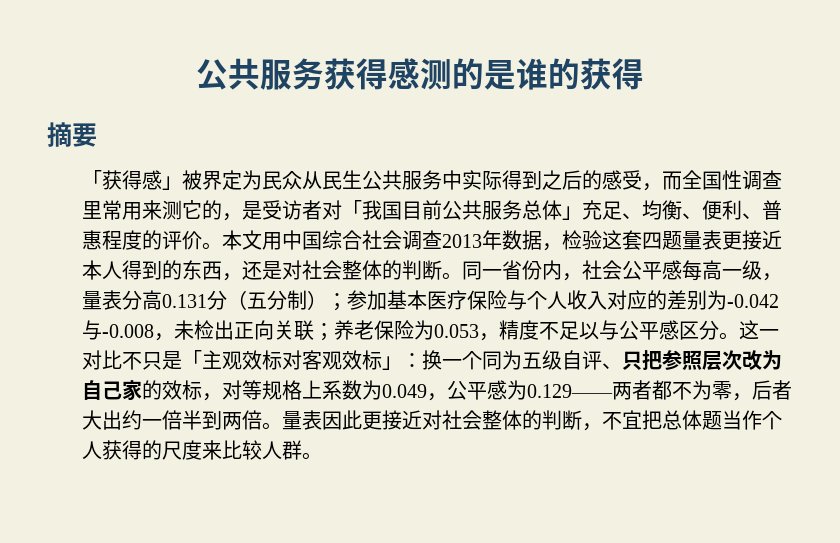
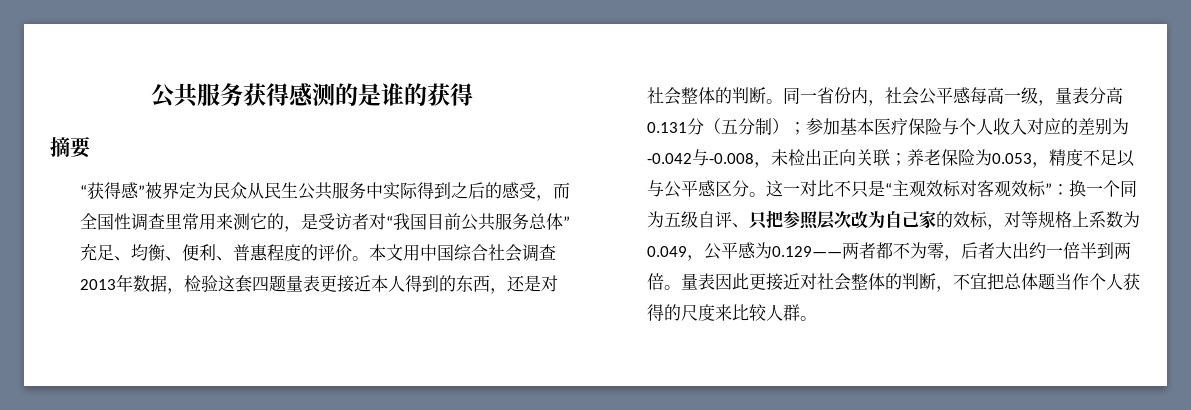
[82,170,183,190] 「获得感」 -> [80,182,146,199] “获得感”
[342,200,363,218] 「 -> [386,216,394,228] “
[562,206,583,220] 」 -> [563,216,571,228] ”
[182,350,203,368] 「 -> [885,183,893,195] “
[382,356,403,370] 」 -> [1045,183,1053,195] ”

